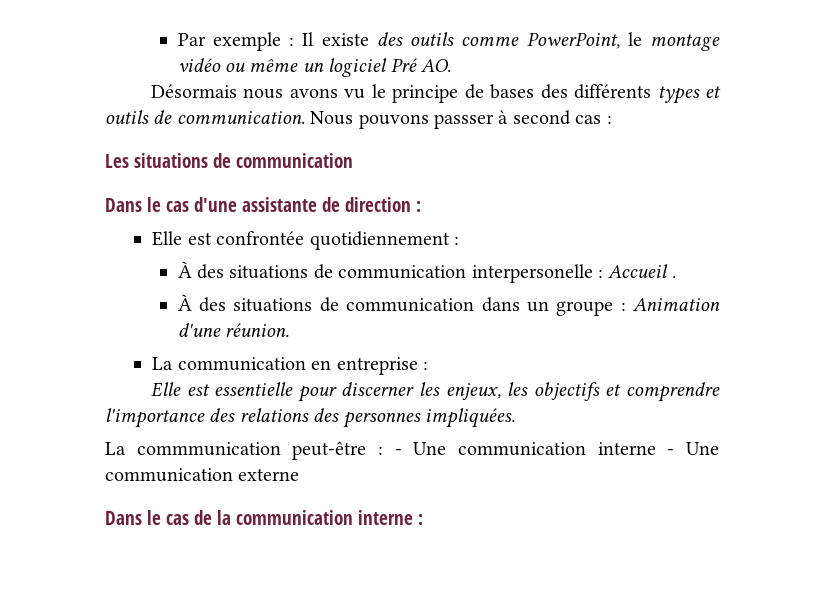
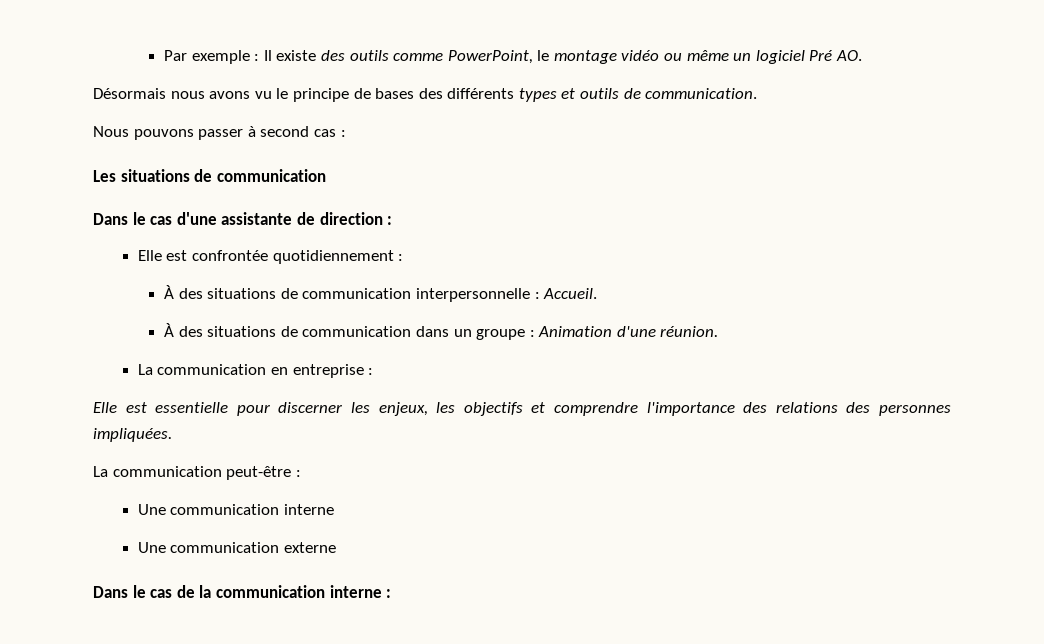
(305, 117) none -> (758, 93) //
[434,114,494,129] passser -> [198,129,244,140] passer
[471,264,676,283] interpersonelle : Accueil . -> [415,288,598,302] interpersonnelle : Accueil.
[136,442,281,456] commmunication -> [112,466,222,477] communication
[394,449,402,455] - -> (301, 473) //
[667,449,675,455] - -> (335, 509) //

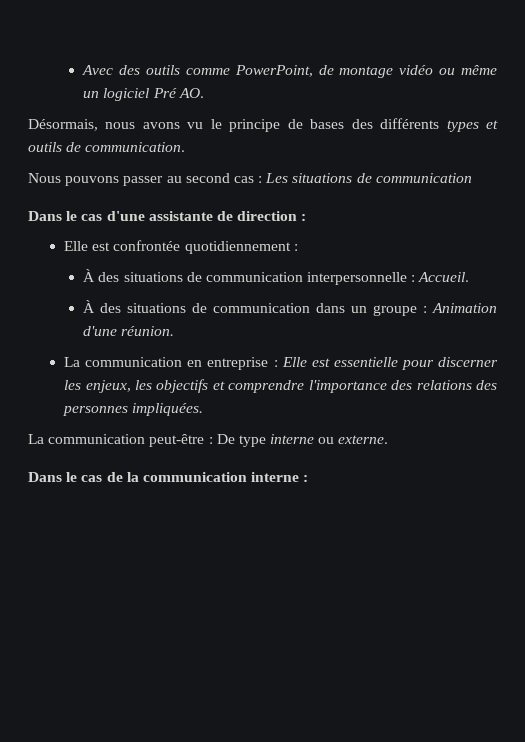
[163,50,317,64] Par exemple : Il existe -> [82,65,114,75] Avec
[537,50,550,61] le -> [318,65,334,75] de
[93,88,166,99] Désormais -> [28,119,98,131] Désormais,
[247,126,256,137] à -> [166,176,182,183] au
(346, 133) // -> (263, 179) none
(374, 371) // -> (278, 363) none
[137,504,335,515] [137,542,337,553] // Une communication interne // Une communication externe -> [216,434,389,447] De type interne ou externe.

